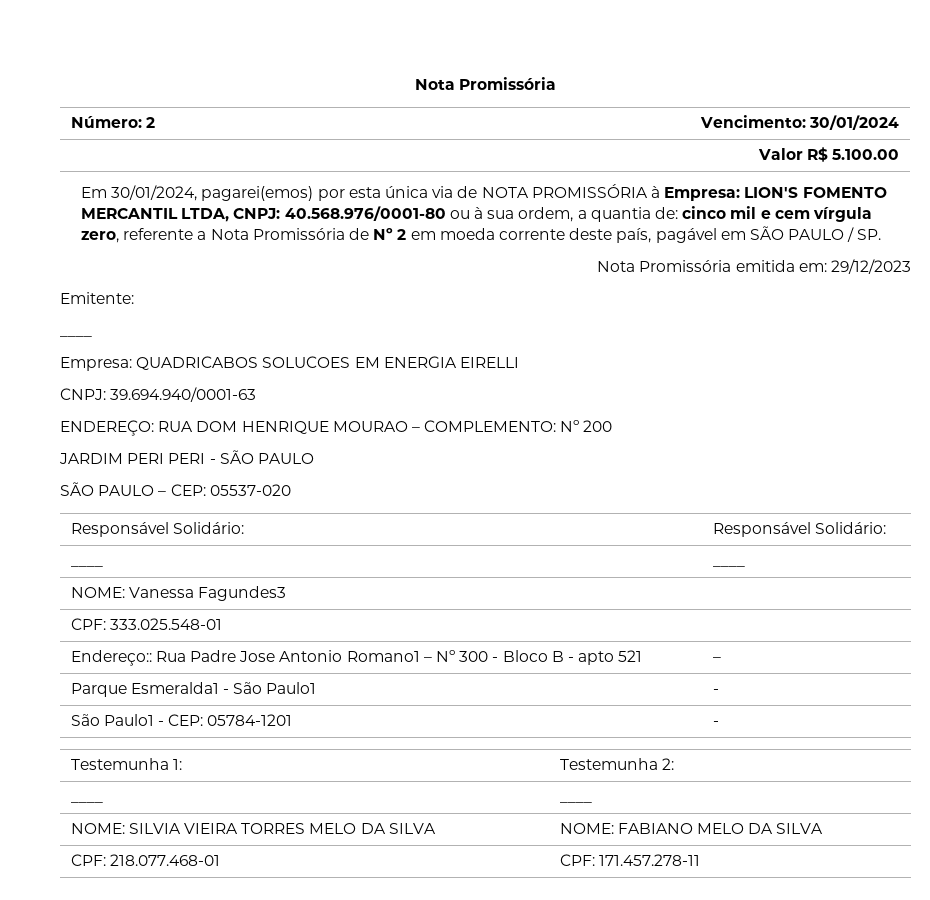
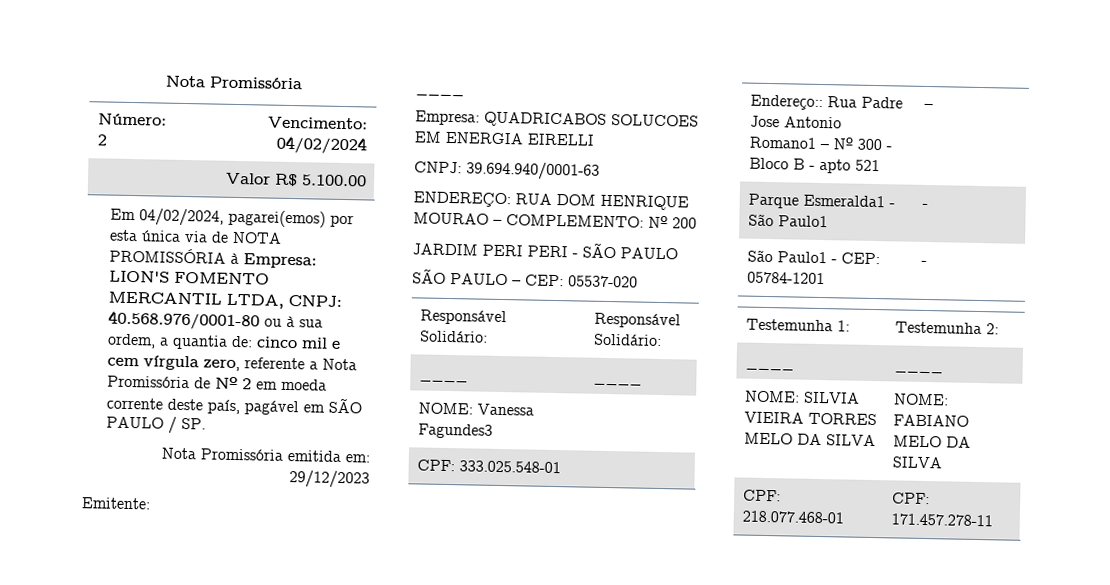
[809,115,900,130] 30/01/2024 -> [276,135,368,155] 04/02/2024
[111,185,198,201] 30/01/2024, -> [139,208,225,227] 04/02/2024,

